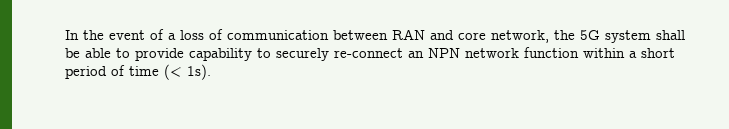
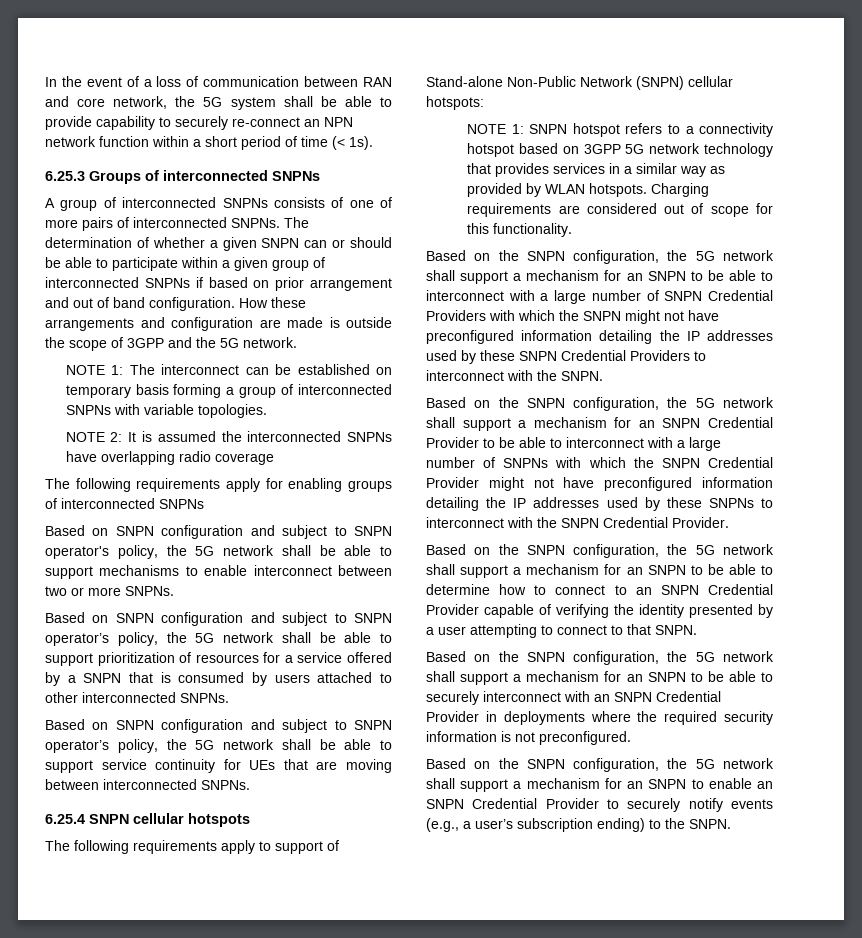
(211, 72) none -> [45,170,320,184] [45,197,392,211] [45,217,309,231] [45,237,392,251] [45,257,325,271] [45,277,392,291] [45,297,306,311] [45,317,392,331] [45,337,297,351] [65,364,392,375] [65,384,392,398] [65,404,267,418] [65,431,392,442] [65,451,274,465] [45,478,392,492] [45,498,204,509] [45,525,392,539] [45,545,392,559] [45,565,392,579] [45,586,174,596] [45,612,392,626] [45,632,392,646] [45,652,392,666] [45,672,392,686] [45,692,229,703] [45,719,392,733] [45,739,392,753] [45,759,392,773] [45,779,250,790] [45,813,250,827] [45,840,339,854] [426,76,733,90] [426,96,484,110] [467,123,773,137] [467,143,773,157] [467,163,726,177] [467,183,710,197] [467,203,773,217] [467,223,573,237] [426,250,774,264] [426,270,773,284] [426,290,773,304] [426,310,719,324] [426,330,773,344] [426,350,706,364] [426,370,603,381] [426,397,774,411] [426,417,773,431] [426,437,721,451] [426,457,773,468] [426,477,773,491] [426,497,773,511] [426,517,729,528] [426,544,774,558] [426,564,773,578] [426,584,773,595] [426,604,773,618] [426,624,697,638] [426,651,774,665] [426,671,773,685] [426,691,721,705] [426,711,773,725] [426,731,631,745] [426,758,774,772] [426,778,773,792] [426,798,773,812] [426,818,731,832] // 6.25.3 Groups of interconnected SNPNs // A group of interconnected SNPNs consists of one of more pairs of interconnected SNPNs. The determination of whether a given SNPN can or should be able to participate within a given group of interconnected SNPNs if based on prior arrangement and out of band configuration. How these arrangements and configuration are made is outside the scope of 3GPP and the 5G network. // NOTE 1: The interconnect can be established on temporary basis forming a group of interconnected SNPNs with variable topologies. // NOTE 2: It is assumed the interconnected SNPNs have overlapping radio coverage // The following requirements apply for enabling groups of interconnected SNPNs // Based on SNPN configuration and subject to SNPN operator's policy, the 5G network shall be able to support mechanisms to enable interconnect between two or more SNPNs. // Based on SNPN configuration and subject to SNPN operator’s policy, the 5G network shall be able to support prioritization of resources for a service offered by a SNPN that is consumed by users attached to other interconnected SNPNs. // Based on SNPN configuration and subject to SNPN operator’s policy, the 5G network shall be able to support service continuity for UEs that are moving between interconnected SNPNs. // 6.25.4 SNPN cellular hotspots // The following requirements apply to support of Stand-alone Non-Public Network (SNPN) cellular hotspots: // NOTE 1: SNPN hotspot refers to a connectivity hotspot based on 3GPP 5G network technology that provides services in a similar way as provided by WLAN hotspots. Charging requirements are considered out of scope for this functionality. // Based on the SNPN configuration, the 5G network shall support a mechanism for an SNPN to be able to interconnect with a large number of SNPN Credential Providers with which the SNPN might not have preconfigured information detailing the IP addresses used by these SNPN Credential Providers to interconnect with the SNPN. // Based on the SNPN configuration, the 5G network shall support a mechanism for an SNPN Credential Provider to be able to interconnect with a large number of SNPNs with which the SNPN Credential Provider might not have preconfigured information detailing the IP addresses used by these SNPNs to interconnect with the SNPN Credential Provider. // Based on the SNPN configuration, the 5G network shall support a mechanism for an SNPN to be able to determine how to connect to an SNPN Credential Provider capable of verifying the identity presented by a user attempting to connect to that SNPN. // Based on the SNPN configuration, the 5G network shall support a mechanism for an SNPN to be able to securely interconnect with an SNPN Credential Provider in deployments where the required security information is not preconfigured. // Based on the SNPN configuration, the 5G network shall support a mechanism for an SNPN to enable an SNPN Credential Provider to securely notify events (e.g., a user’s subscription ending) to the SNPN.

